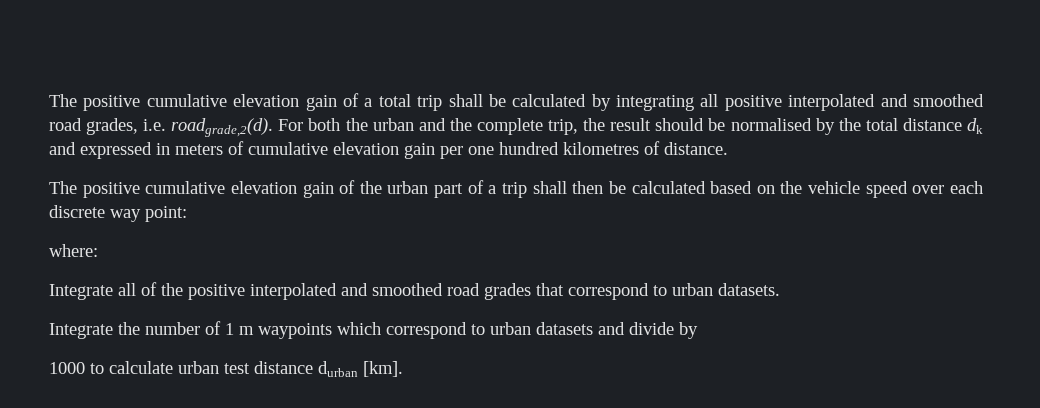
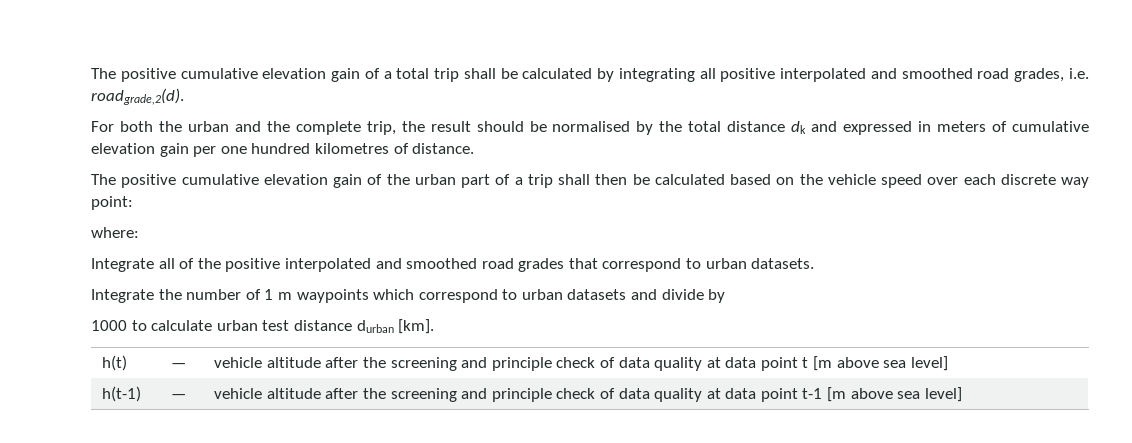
(274, 127) none -> (184, 96) //
(403, 369) none -> [102,355,128,371] [171,363,187,368] [214,356,948,371] [102,386,142,402] [171,394,187,399] [214,387,962,402] // h(t) | — | vehicle altitude after the screening and principle check of data quality at data point t [m above sea level] // h(t-1) | — | vehicle altitude after the screening and principle check of data quality at data point t-1 [m above sea level]

